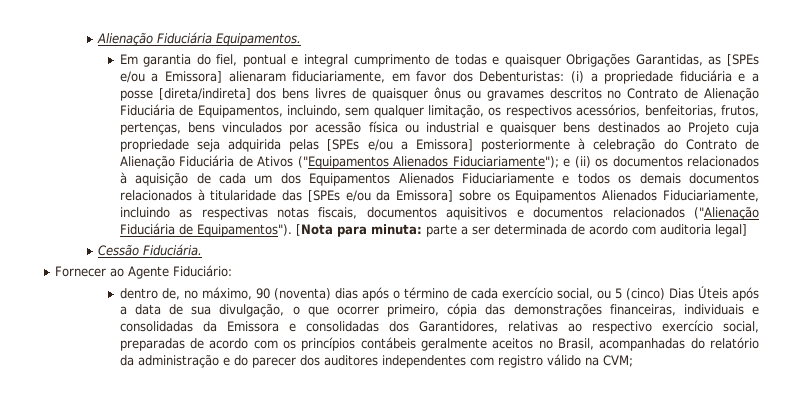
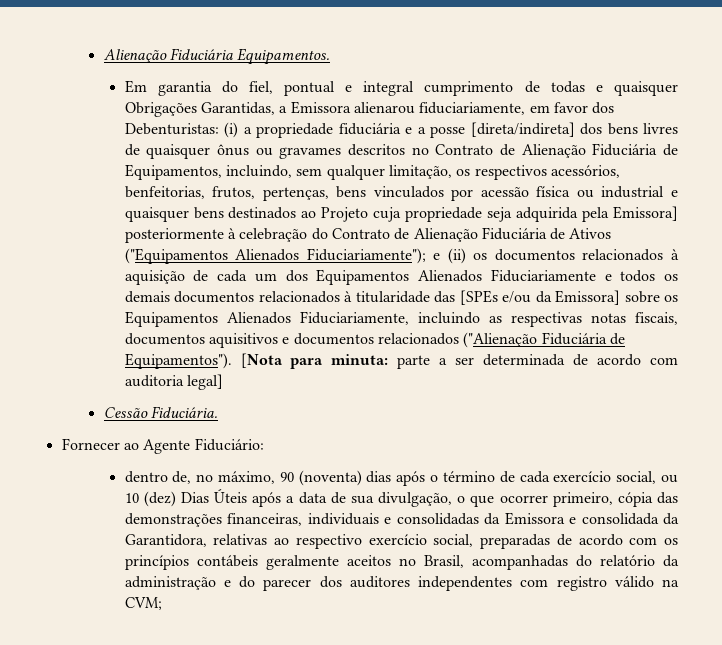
[708,54,759,66] [119,71,286,83] as [SPEs e/ou a Emissora] alienaram -> [279,101,415,114] a Emissora alienarou
[289,139,408,152] pelas [SPEs e/ou a -> [582,207,610,222] pela
[614,288,665,300] 5 (cinco) -> [124,491,176,507] 10 (dez)
[305,321,498,333] consolidadas dos Garantidores, -> [581,513,679,525] [124,534,207,547] consolidada da Garantidora,

